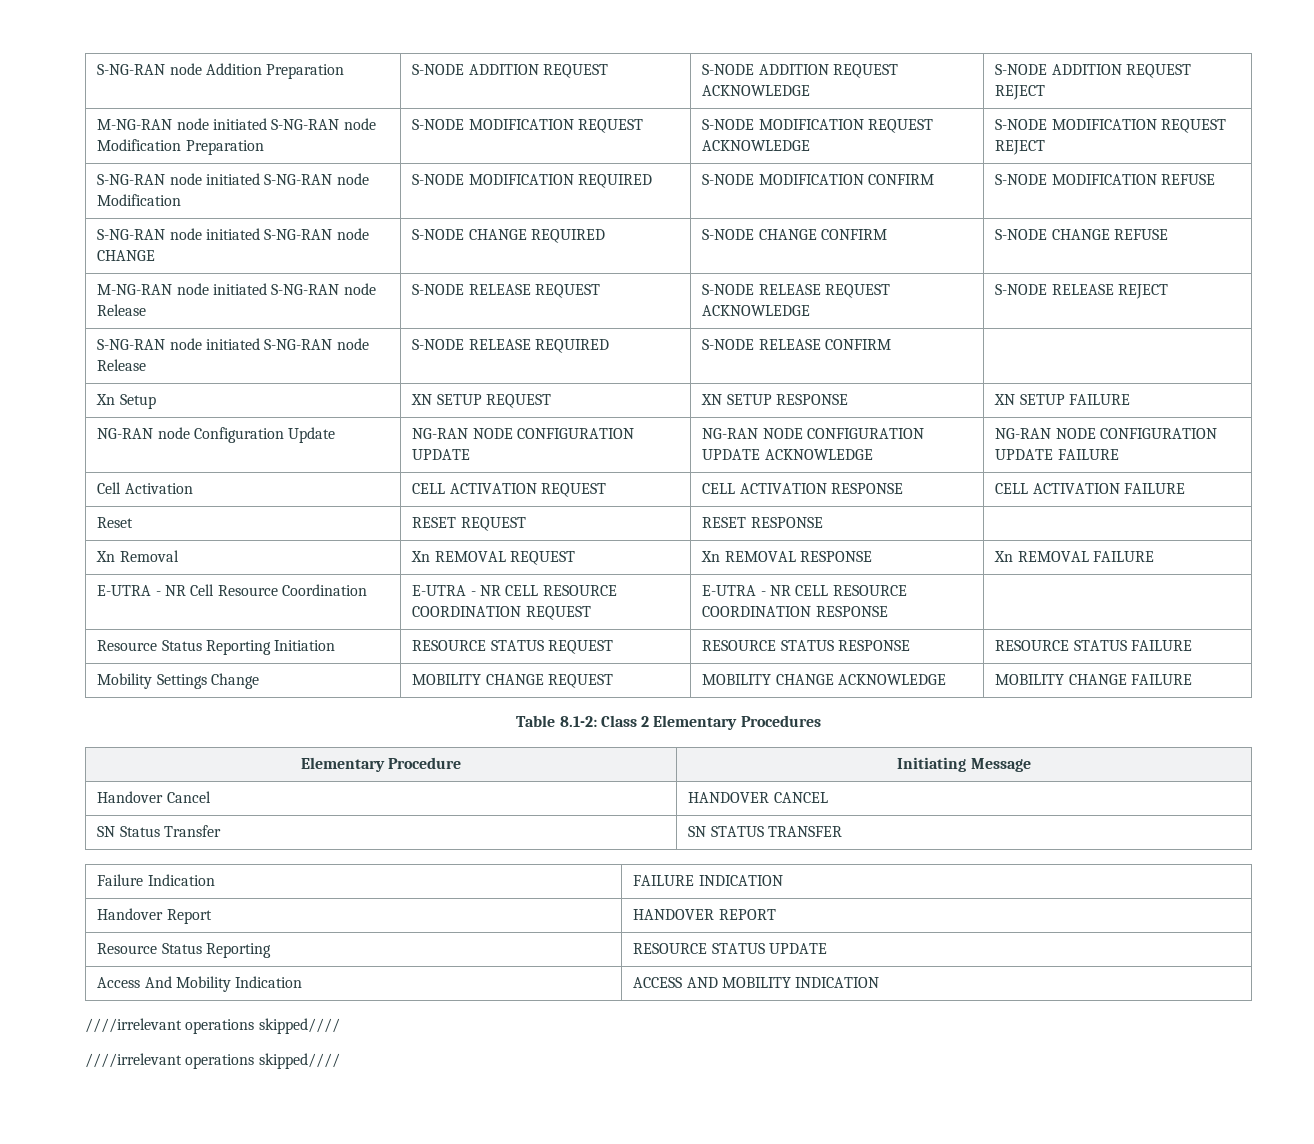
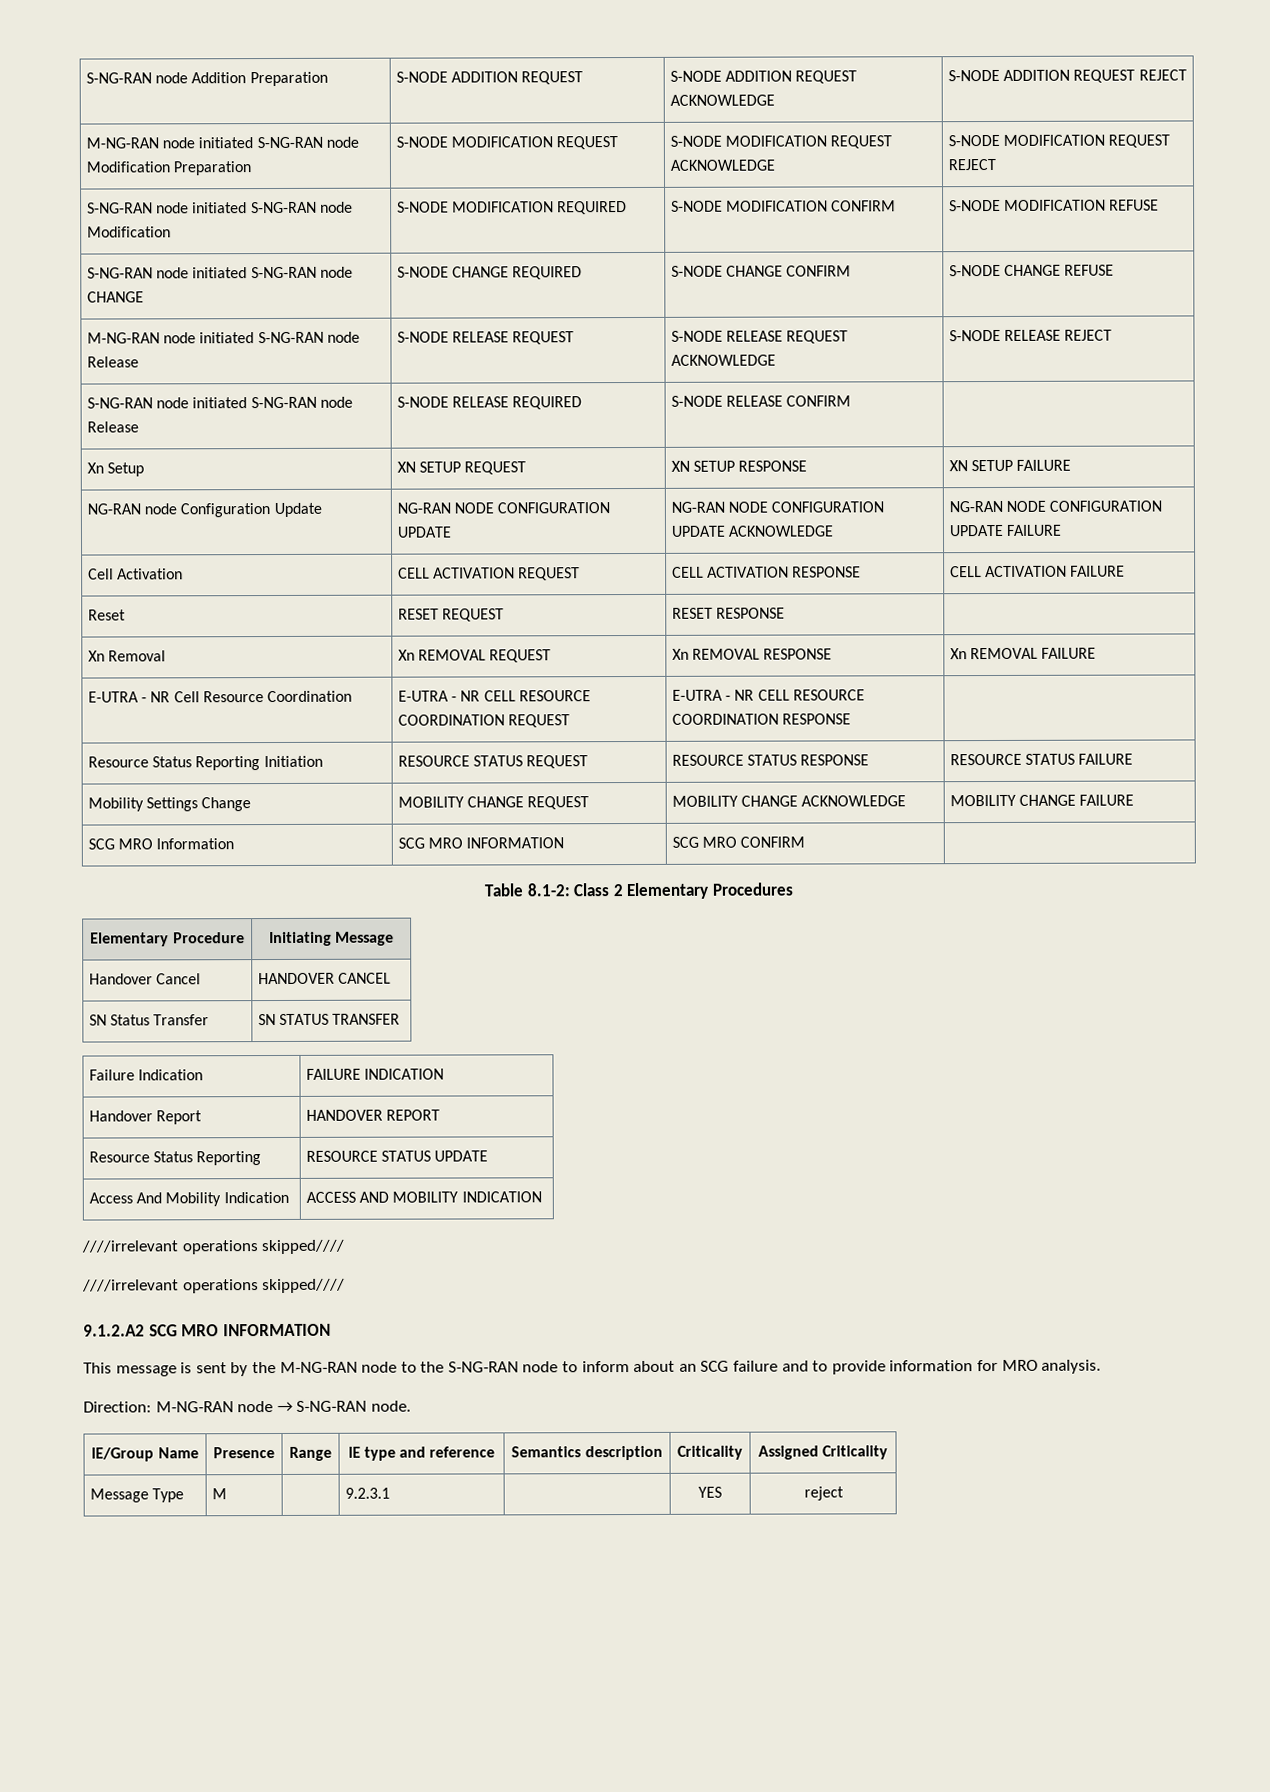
(1193, 679) none -> [87,838,235,850] [397,837,565,849] [671,836,806,848] // SCG MRO Information | SCG MRO INFORMATION | SCG MRO CONFIRM |
(340, 1061) none -> [83,1323,331,1337] [83,1359,1102,1377] [83,1400,411,1413] [91,1447,199,1462] [213,1447,275,1459] [289,1446,332,1461] [347,1446,496,1461] [511,1445,663,1461] [677,1445,743,1460] [757,1445,889,1460] [89,1488,185,1503] [211,1488,227,1500] [344,1487,390,1499] [698,1486,722,1498] [803,1486,844,1501] // 9.1.2.A2 SCG MRO INFORMATION // This message is sent by the M-NG-RAN node to the S-NG-RAN node to inform about an SCG failure and to provide information for MRO analysis. // Direction: M-NG-RAN node → S-NG-RAN node. // IE/Group Name | Presence | Range | IE type and reference | Semantics description | Criticality | Assigned Criticality // Message Type | M | | 9.2.3.1 | | YES | reject

